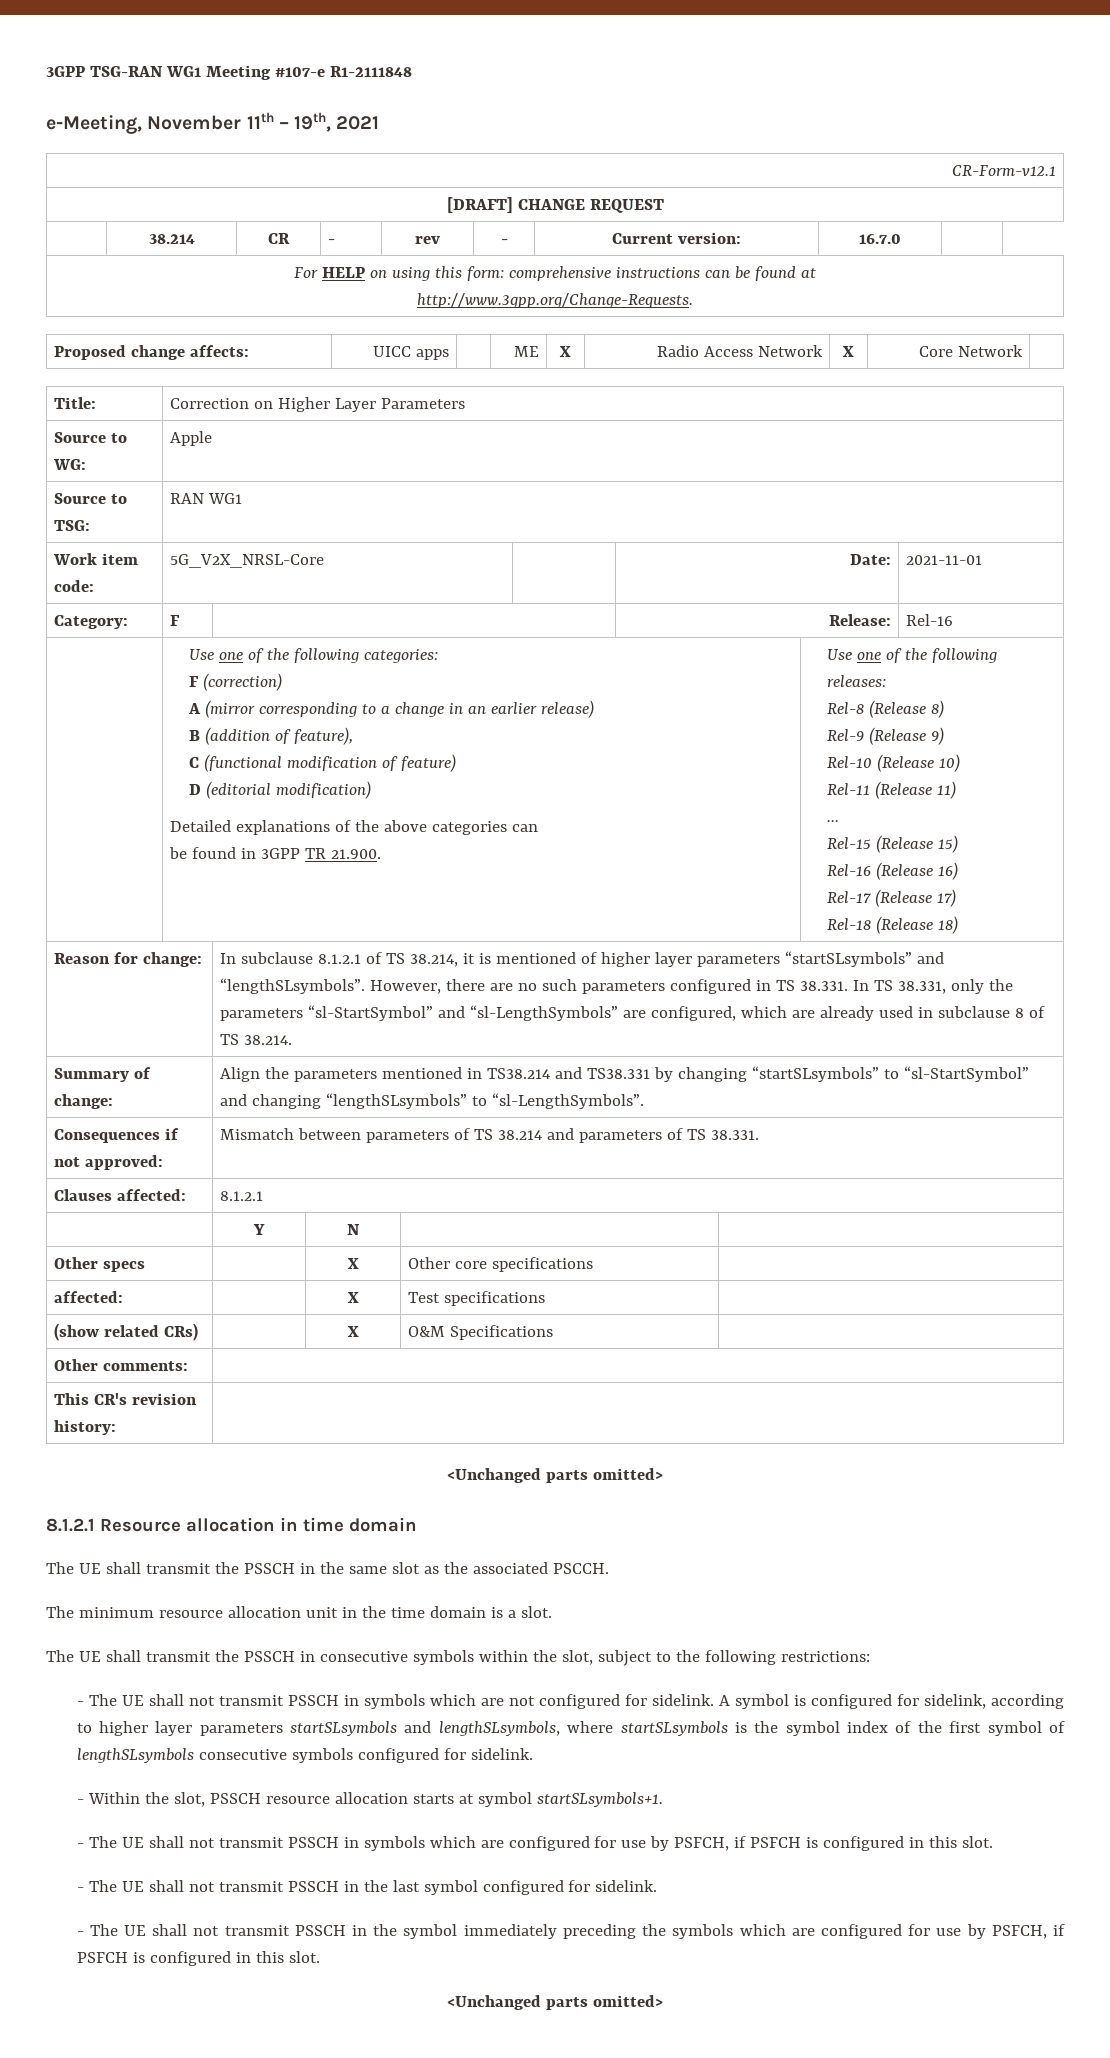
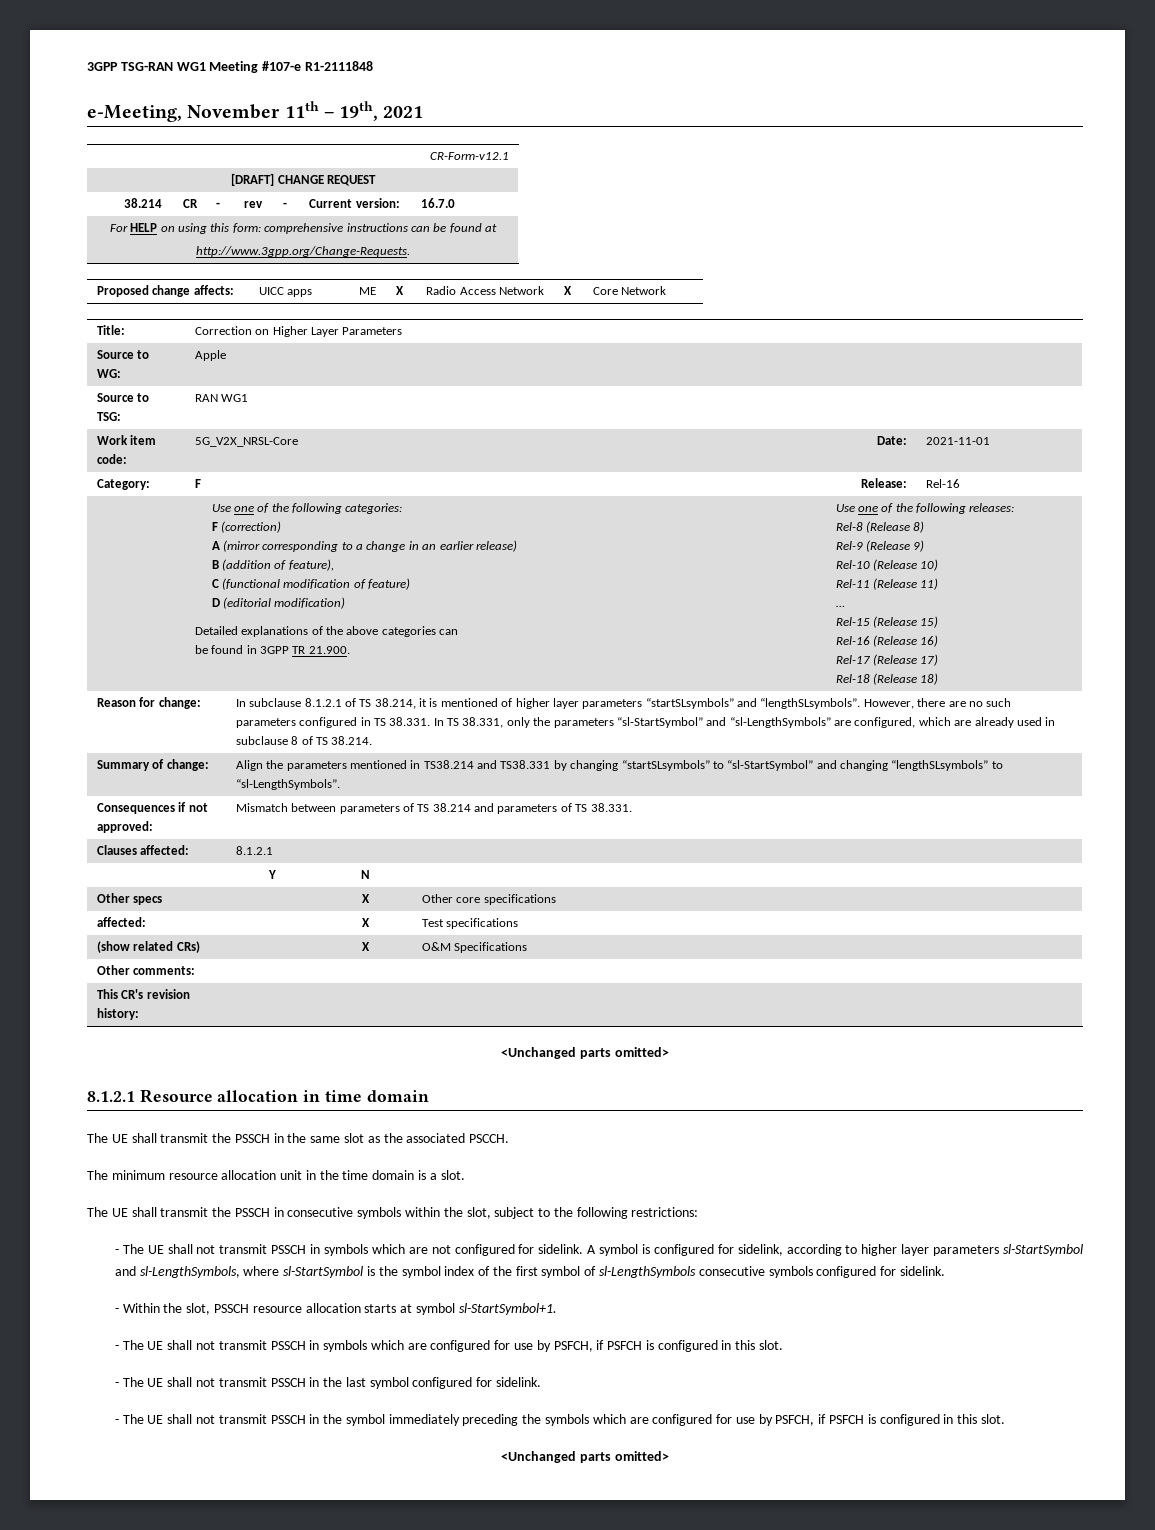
[290,1721,728,1736] startSLsymbols and lengthSLsymbols, where startSLsymbols -> [1002,1244,1083,1256] [114,1266,364,1278] sl-StartSymbol and sl-LengthSymbols, where sl-StartSymbol
[76,1748,194,1763] lengthSLsymbols -> [598,1266,696,1278] sl-LengthSymbols
[536,1792,663,1807] startSLsymbols+1. -> [458,1303,557,1315] sl-StartSymbol+1.

